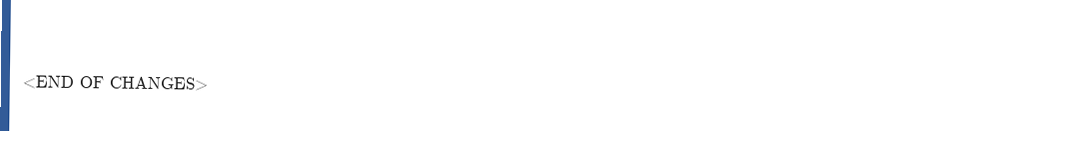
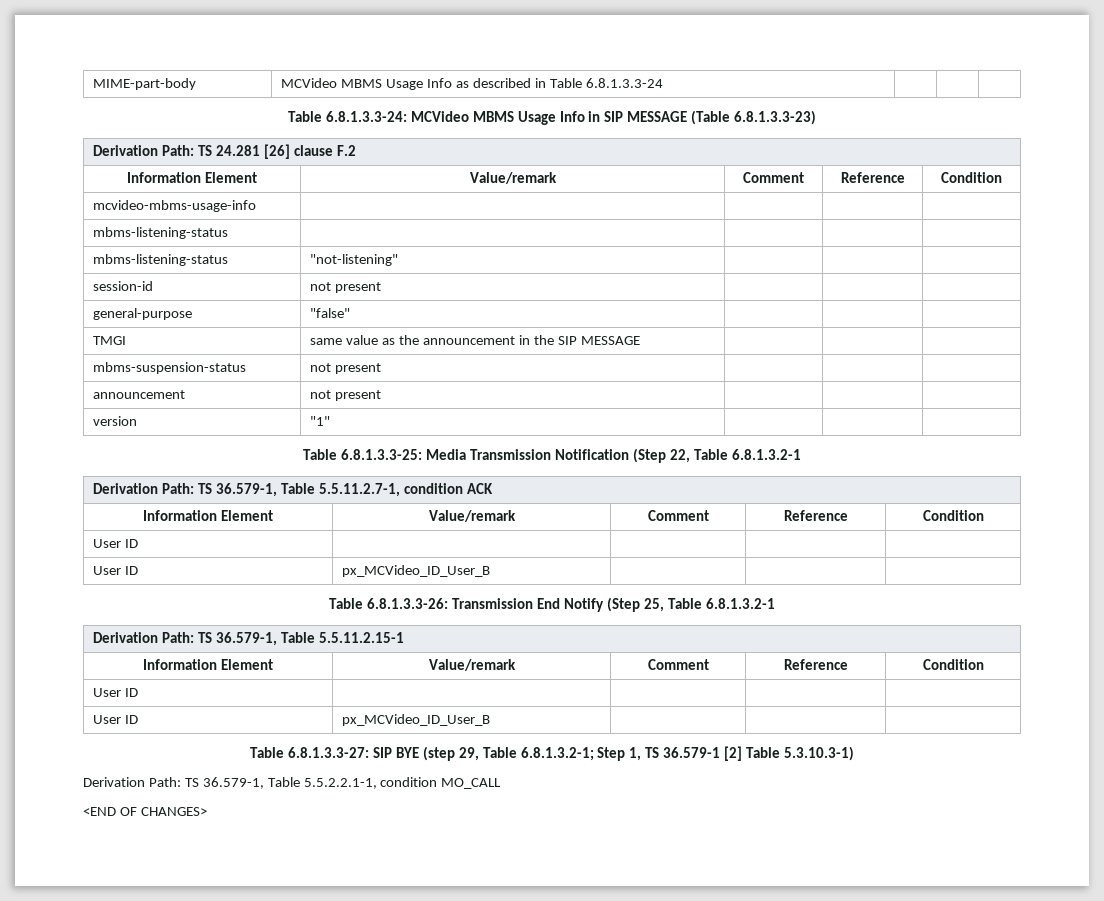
(22, 82) none -> [93,78,197,90] [281,78,663,90] [287,110,817,125] [93,144,356,159] [127,172,257,183] [469,172,557,184] [743,172,804,183] [840,172,905,183] [941,172,1002,183] [93,200,257,212] [93,227,229,239] [93,254,229,266] [310,254,399,266] [93,281,154,291] [310,282,382,293] [93,308,193,320] [310,308,351,318] [93,336,127,345] [310,335,640,345] [93,362,247,374] [310,363,382,374] [93,390,186,399] [310,390,382,401] [93,416,138,426] [310,416,331,426] [303,448,801,463] [93,483,493,497] [143,510,273,521] [428,510,516,522] [647,510,709,521] [783,510,848,521] [922,510,984,521] [93,539,139,548] [93,566,139,575] [342,565,491,577] [329,597,775,612] [93,632,404,646] [143,659,273,670] [428,659,516,671] [647,659,709,670] [783,659,848,670] [922,659,984,670] [93,688,139,697] [93,715,139,724] [342,714,491,726] [250,746,854,761] [83,777,502,789] MIME-part-body | MCVideo MBMS Usage Info as described in Table 6.8.1.3.3-24 | | | // Table 6.8.1.3.3-24: MCVideo MBMS Usage Info in SIP MESSAGE (Table 6.8.1.3.3-23) // Derivation Path: TS 24.281 [26] clause F.2 // Information Element | Value/remark | Comment | Reference | Condition // mcvideo-mbms-usage-info | | | | // mbms-listening-status | | | | // mbms-listening-status | "not-listening" | | | // session-id | not present | | | // general-purpose | "false" | | | // TMGI | same value as the announcement in the SIP MESSAGE | | | // mbms-suspension-status | not present | | | // announcement | not present | | | // version | "1" | | | // Table 6.8.1.3.3-25: Media Transmission Notification (Step 22, Table 6.8.1.3.2-1 // Derivation Path: TS 36.579-1, Table 5.5.11.2.7-1, condition ACK // Information Element | Value/remark | Comment | Reference | Condition // User ID | | | | // User ID | px_MCVideo_ID_User_B | | | // Table 6.8.1.3.3-26: Transmission End Notify (Step 25, Table 6.8.1.3.2-1 // Derivation Path: TS 36.579-1, Table 5.5.11.2.15-1 // Information Element | Value/remark | Comment | Reference | Condition // User ID | | | | // User ID | px_MCVideo_ID_User_B | | | // Table 6.8.1.3.3-27: SIP BYE (step 29, Table 6.8.1.3.2-1; Step 1, TS 36.579-1 [2] Table 5.3.10.3-1) // Derivation Path: TS 36.579-1, Table 5.5.2.2.1-1, condition MO_CALL //

